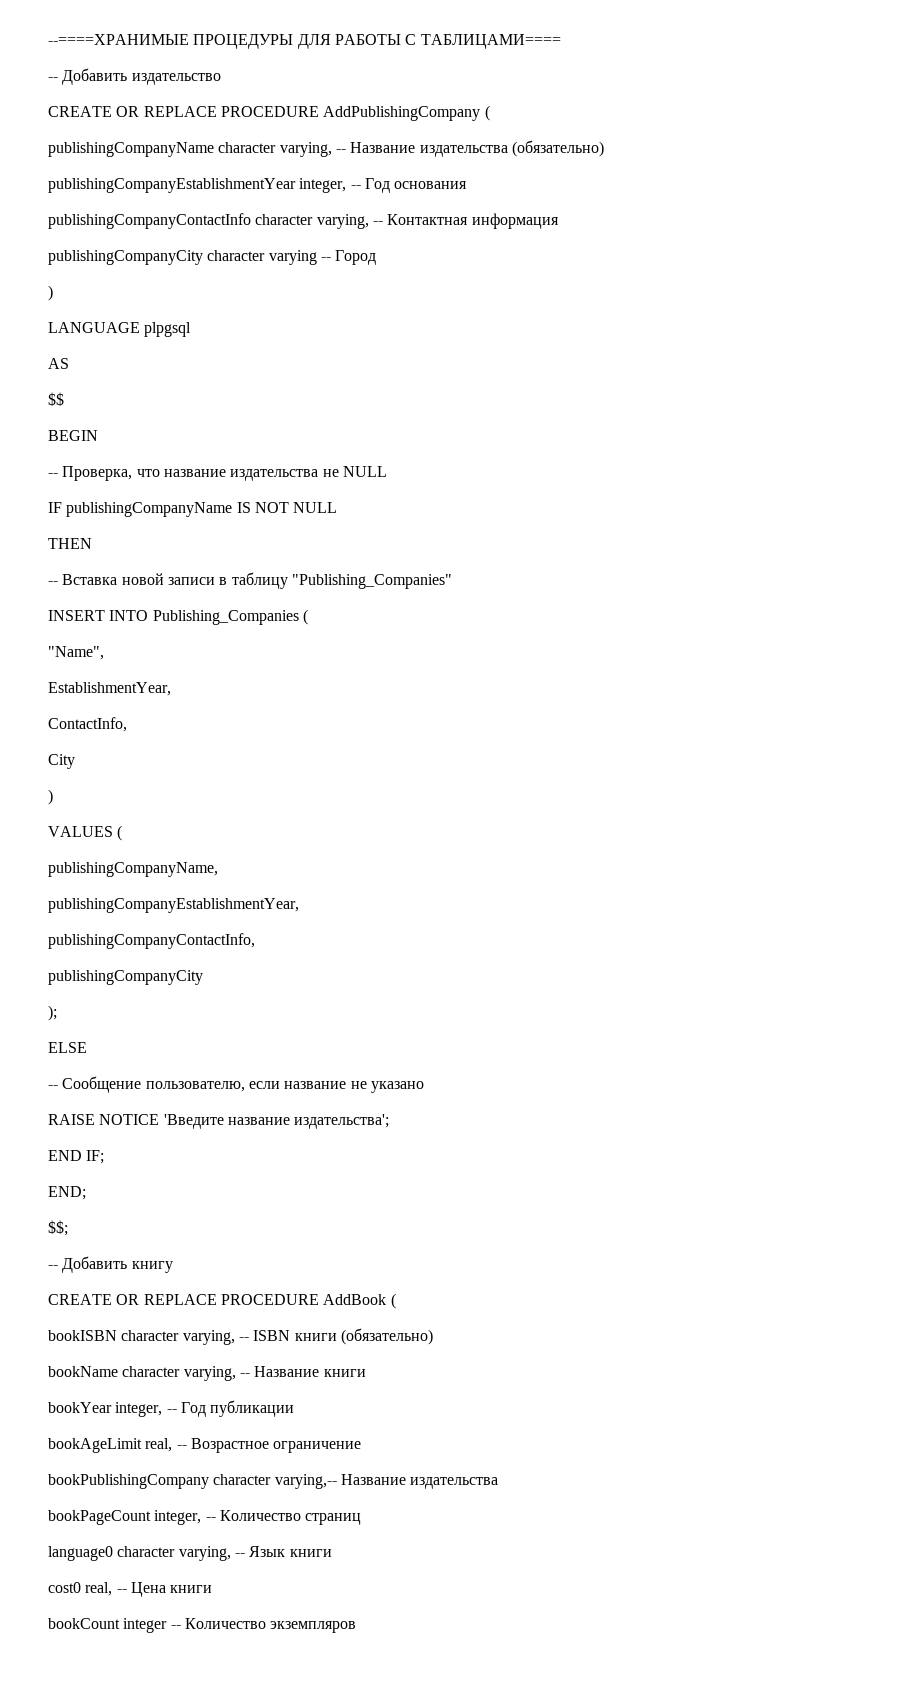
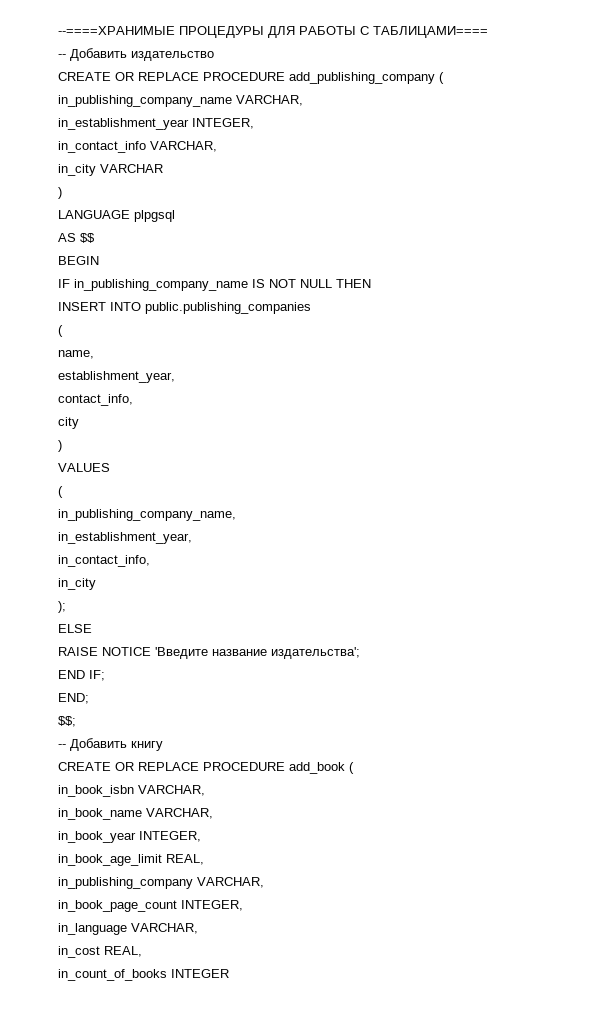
[323,105,490,121] [48,140,604,157] [48,178,468,193] [48,213,559,229] [48,250,377,265] AddPublishingCompany ( // publishingCompanyName character varying, -- Название издательства (обязательно) // publishingCompanyEstablishmentYear integer, -- Год основания // publishingCompanyContactInfo character varying, -- Контактная информация // publishingCompanyCity character varying -- Город -> [289,72,444,84] [58,95,303,107] [58,118,254,130] [58,141,217,153] [58,164,163,176] add_publishing_company ( // in_publishing_company_name VARCHAR, // in_establishment_year INTEGER, // in_contact_info VARCHAR, // in_city VARCHAR
(69, 363) // -> (76, 237) none
[48,466,387,481] // -- Проверка, что название издательства не NULL -> (99, 260) none
[66,502,233,517] publishingCompanyName -> [74,279,248,291] in_publishing_company_name
(338, 507) // -> (332, 283) none
[48,572,452,589] // -- Вставка новой записи в таблицу "Publishing_Companies" -> (371, 283) none
[152,609,308,625] [48,646,104,660] [48,682,171,696] [48,717,127,732] [48,754,75,769] Publishing_Companies ( // "Name", // EstablishmentYear, // ContactInfo, // City -> [145,302,311,314] [58,325,63,337] [58,350,94,359] [58,371,175,383] [58,394,133,406] [58,417,79,429] public.publishing_companies // ( // name, // establishment_year, // contact_info, // city
[117,825,123,841] [48,862,218,877] [48,898,299,913] [48,933,255,949] [48,970,203,985] [48,1005,57,1021] [48,1042,87,1053] [48,1076,424,1093] ( // publishingCompanyName, // publishingCompanyEstablishmentYear, // publishingCompanyContactInfo, // publishingCompanyCity // ); // ELSE // -- Сообщение пользователю, если название не указано -> [58,486,63,498] [58,509,236,521] [58,532,192,544] [58,555,150,567] [58,578,96,590] [58,601,66,613] [58,624,92,633] // ( // in_publishing_company_name, // in_establishment_year, // in_contact_info, // in_city // ); // ELSE
[323,1293,396,1309] [48,1328,433,1345] [48,1366,366,1381] [48,1400,295,1417] [48,1438,362,1453] [48,1474,499,1489] [48,1510,362,1525] [48,1546,332,1561] [48,1582,213,1597] [48,1618,357,1633] AddBook ( // bookISBN character varying, -- ISBN книги (обязательно) // bookName character varying, -- Название книги // bookYear integer, -- Год публикации // bookAgeLimit real, -- Возрастное ограничение // bookPublishingCompany character varying,-- Название издательства // bookPageCount integer, -- Количество страниц // language0 character varying, -- Язык книги // cost0 real, -- Цена книги // bookCount integer -- Количество экземпляров -> [289,762,354,774] [58,785,205,797] [58,808,213,820] [58,831,201,843] [58,854,204,866] [58,877,264,889] [58,900,243,912] [58,923,198,935] [58,946,142,958] [58,969,229,981] add_book ( // in_book_isbn VARCHAR, // in_book_name VARCHAR, // in_book_year INTEGER, // in_book_age_limit REAL, // in_publishing_company VARCHAR, // in_book_page_count INTEGER, // in_language VARCHAR, // in_cost REAL, // in_count_of_books INTEGER

